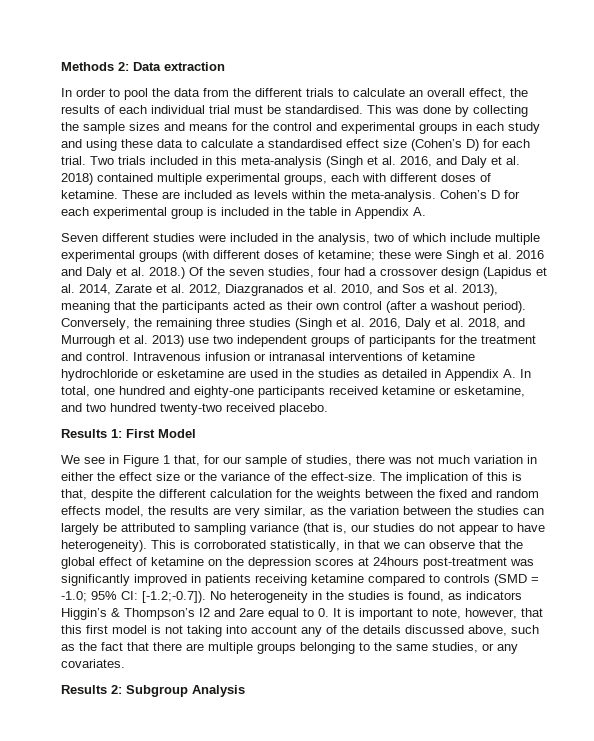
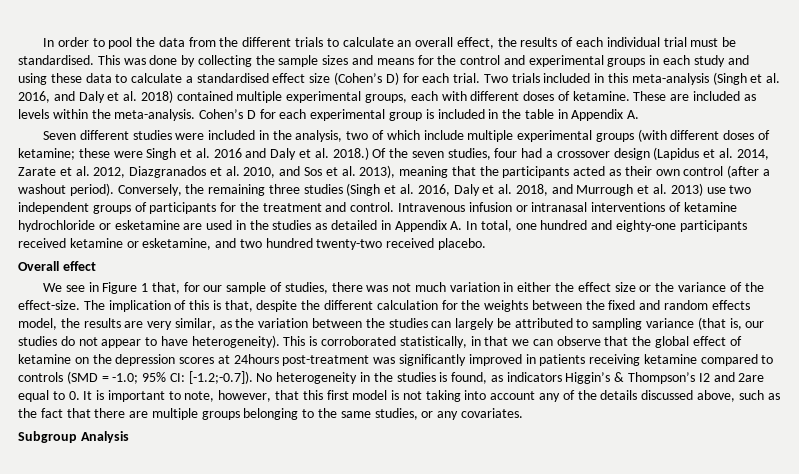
[61,62,225,71] Methods 2: Data extraction // -> (42, 42) none
[61,429,196,438] Results 1: First Model -> [18,261,96,271] Overall effect
[61,685,122,694] Results 2: -> (523, 413) none

